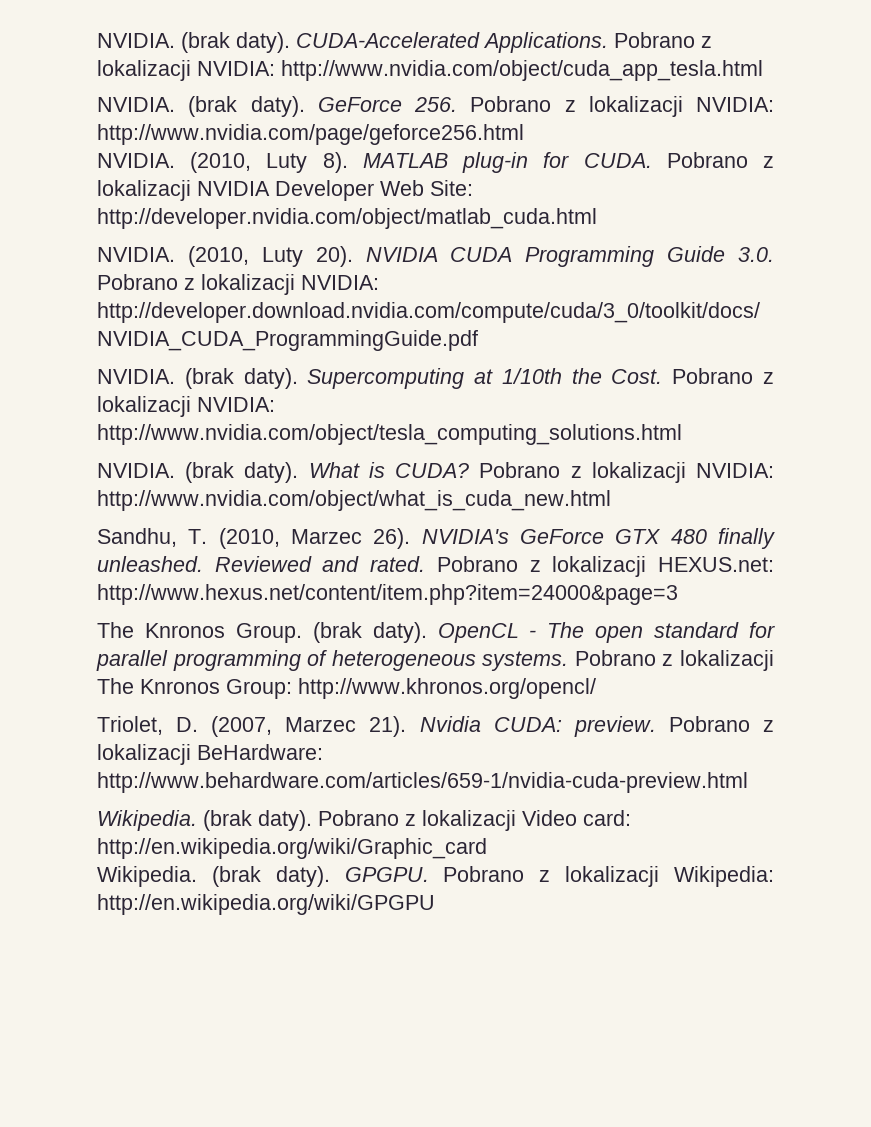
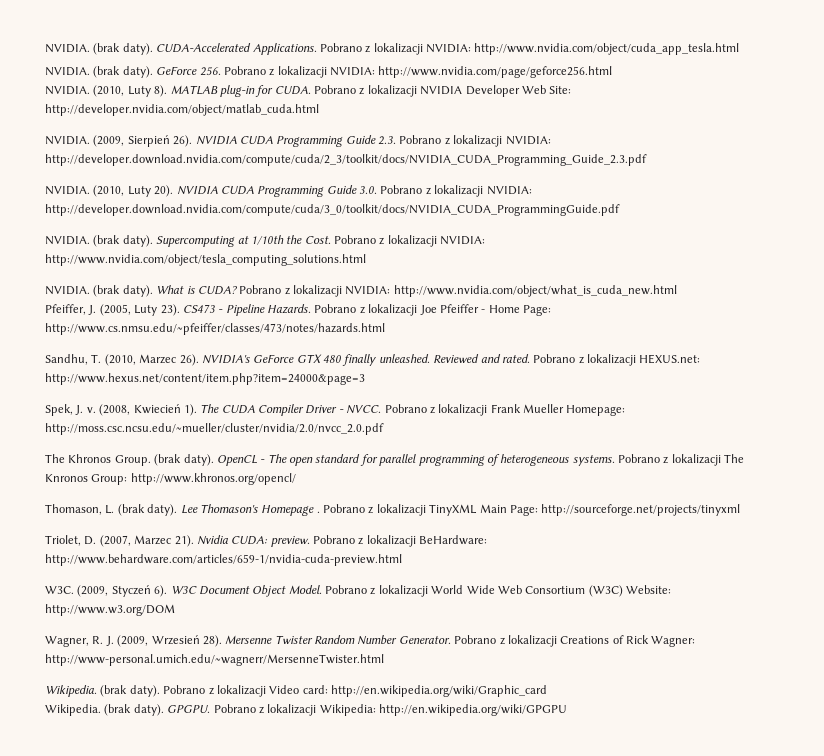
(597, 218) none -> [45,135,551,147] [45,154,647,166] // NVIDIA. (2009, Sierpień 26). NVIDIA CUDA Programming Guide 2.3. Pobrano z lokalizacji NVIDIA: http://developer.download.nvidia.com/compute/cuda/2_3/toolkit/docs/NVIDIA_CUDA_Programming_Guide_2.3.pdf
(611, 500) none -> [45,304,551,316] [45,323,385,335] // Pfeiffer, J. (2005, Luty 23). CS473 - Pipeline Hazards. Pobrano z lokalizacji Joe Pfeiffer - Home Page: http://www.cs.nmsu.edu/~pfeiffer/classes/473/notes/hazards.html
[97,622,225,638] The Knronos -> [45,404,626,416] [45,423,384,435] [45,454,112,463] Spek, J. v. (2008, Kwiecień 1). The CUDA Compiler Driver - NVCC. Pobrano z lokalizacji Frank Mueller Homepage: http://moss.csc.ncsu.edu/~mueller/cluster/nvidia/2.0/nvcc_2.0.pdf // The Khronos
(596, 688) none -> [45,504,741,516] // Thomason, L. (brak daty). Lee Thomason's Homepage . Pobrano z lokalizacji TinyXML Main Page: http://sourceforge.net/projects/tinyxml
(748, 782) none -> [45,585,671,597] [45,604,175,616] [45,635,696,647] [45,654,384,666] // W3C. (2009, Styczeń 6). W3C Document Object Model. Pobrano z lokalizacji World Wide Web Consortium (W3C) Website: http://www.w3.org/DOM // Wagner, R. J. (2009, Wrzesień 28). Mersenne Twister Random Number Generator. Pobrano z lokalizacji Creations of Rick Wagner: http://www-personal.umich.edu/~wagnerr/MersenneTwister.html

